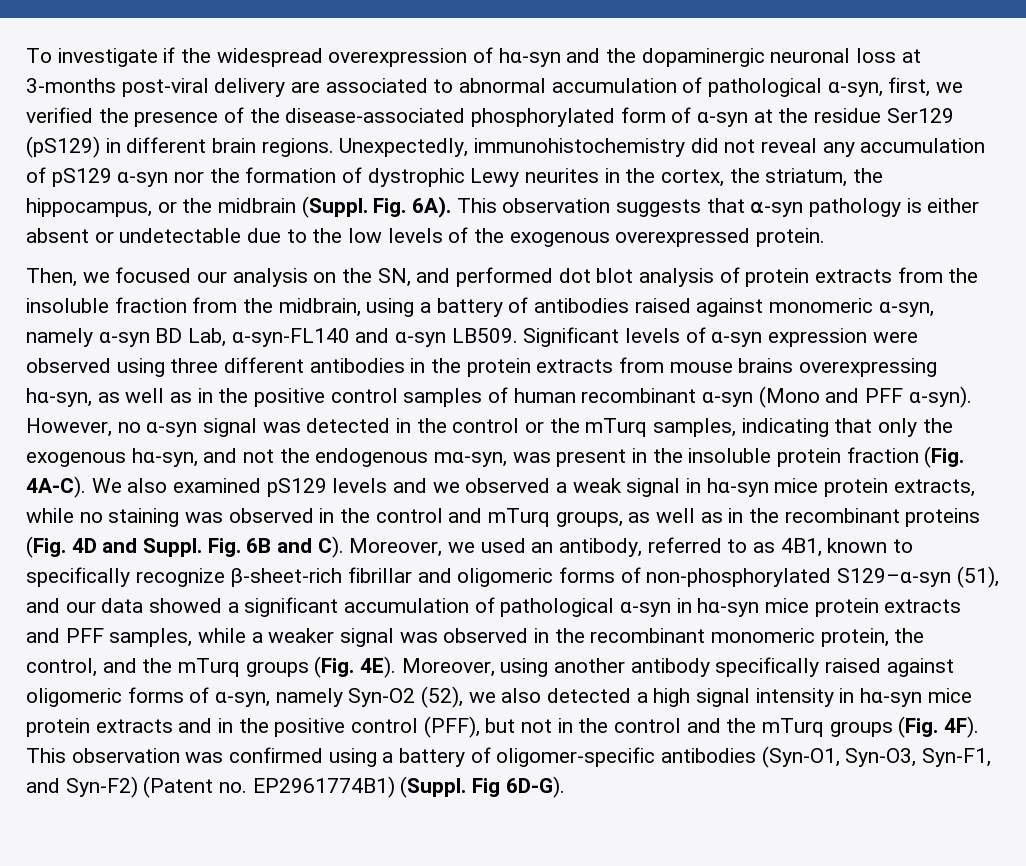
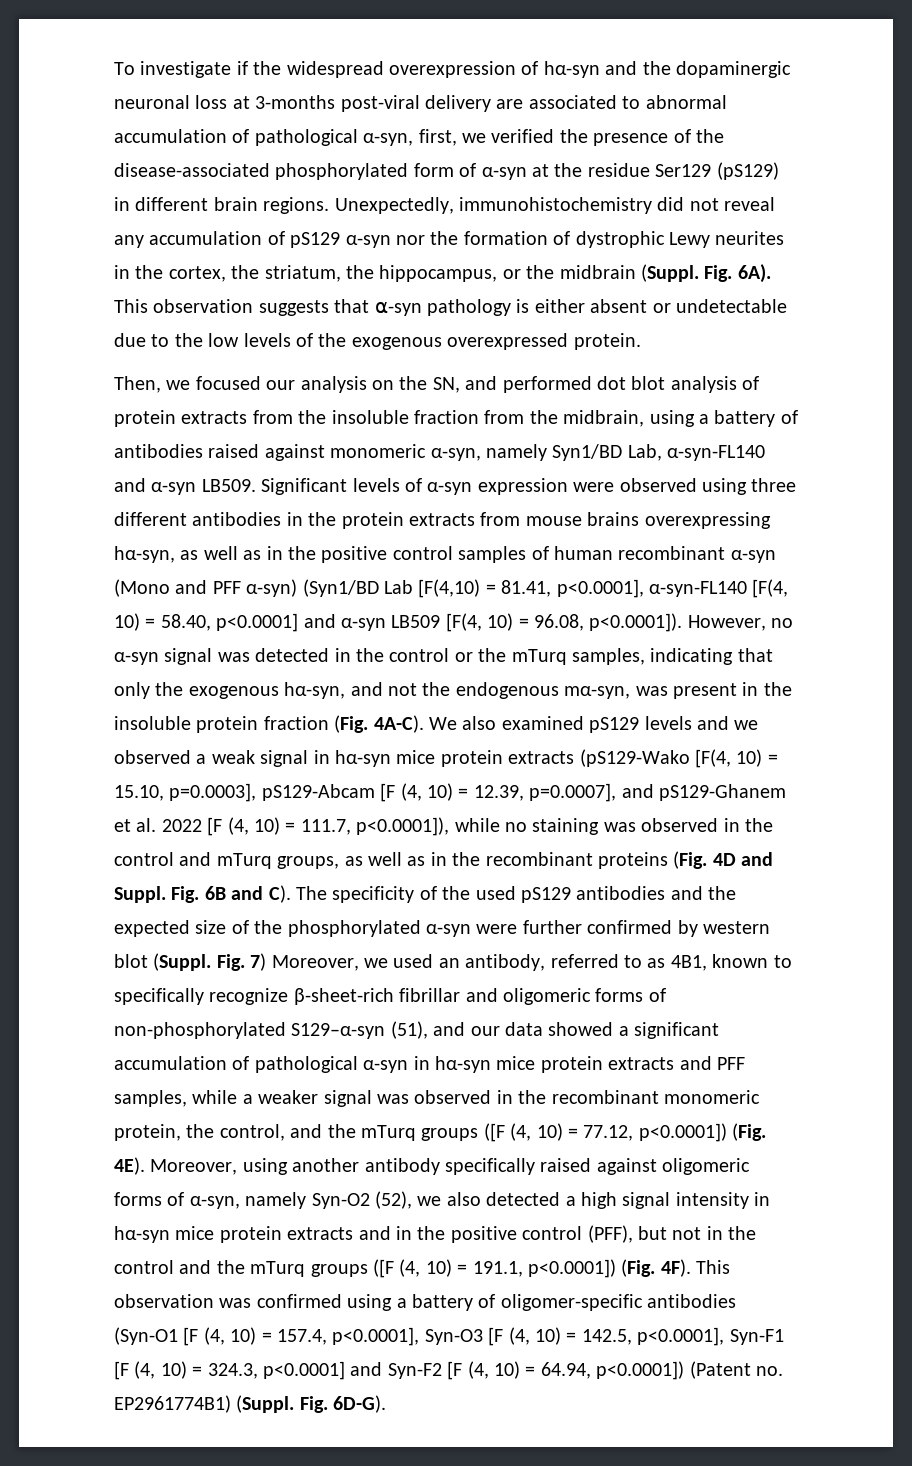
[98,328,183,347] α-syn BD -> [552,444,623,461] Syn1/BD
[908,386,972,408] α-syn). -> [246,579,789,598] [114,613,683,632] α-syn) (Syn1/BD Lab [F(4,10) = 81.41, p<0.0001], α-syn-FL140 [F(4, 10) = 58.40, p<0.0001] and α-syn LB509 [F(4, 10) = 96.08, p<0.0001]).
[893,479,975,497] extracts, -> [508,749,778,768] [114,783,786,802] [114,817,450,836] extracts (pS129-Wako [F(4, 10) = 15.10, p=0.0003], pS129-Abcam [F (4, 10) = 12.39, p=0.0007], and pS129-Ghanem et al. 2022 [F (4, 10) = 111.7, p<0.0001]),
(344, 547) none -> [296,886,737,903] [114,920,770,937] [114,953,267,971] The specificity of the used pS129 antibodies and the expected size of the phosphorylated α-syn were further confirmed by western blot (Suppl. Fig. 7)
(309, 669) none -> [483,1123,727,1142] ([F (4, 10) = 77.12, p<0.0001])
(893, 729) none -> [373,1259,616,1278] ([F (4, 10) = 191.1, p<0.0001])
[761,746,992,768] [26,776,138,798] (Syn-O1, Syn-O3, Syn-F1, and Syn-F2) -> [114,1327,784,1346] [114,1361,685,1380] (Syn-O1 [F (4, 10) = 157.4, p<0.0001], Syn-O3 [F (4, 10) = 142.5, p<0.0001], Syn-F1 [F (4, 10) = 324.3, p<0.0001] and Syn-F2 [F (4, 10) = 64.94, p<0.0001])
[472,778,501,797] Fig -> [299,1396,328,1413] Fig.

